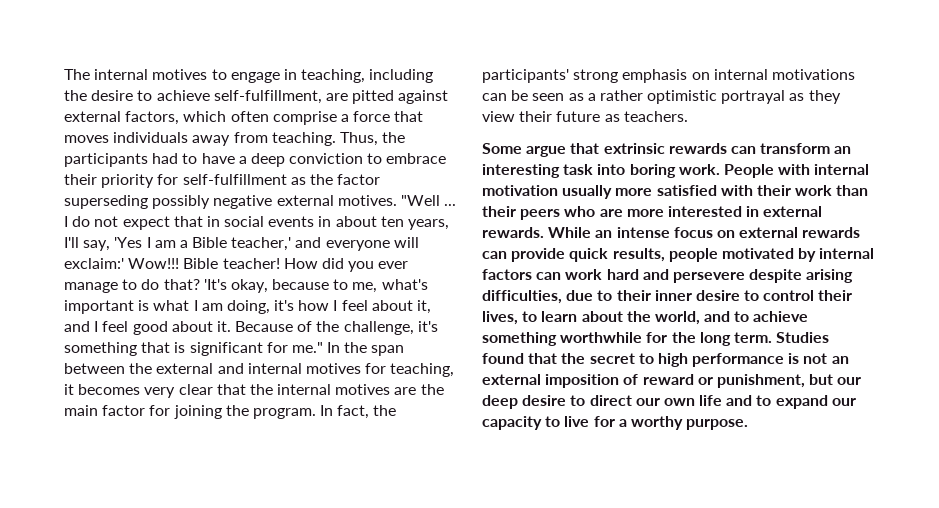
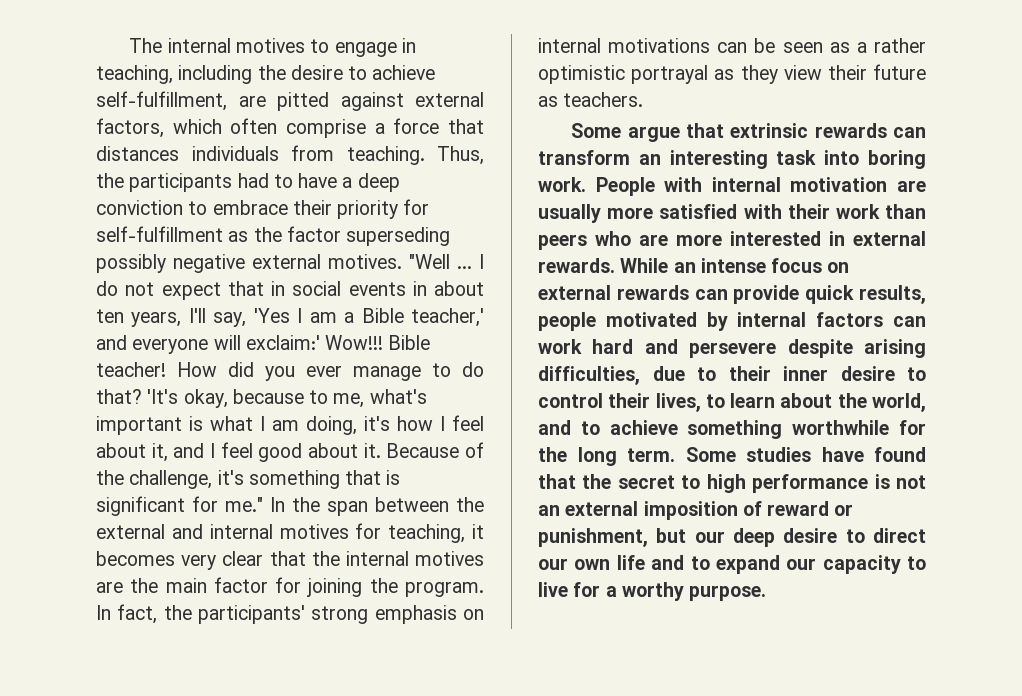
[64,132,231,146] moves individuals away -> [96,146,279,161] distances individuals
(558, 190) none -> [897,180,926,192] are
[482,206,516,217] their -> (926, 211) none
[776,332,830,343] Studies -> [685,447,864,462] Some studies have

